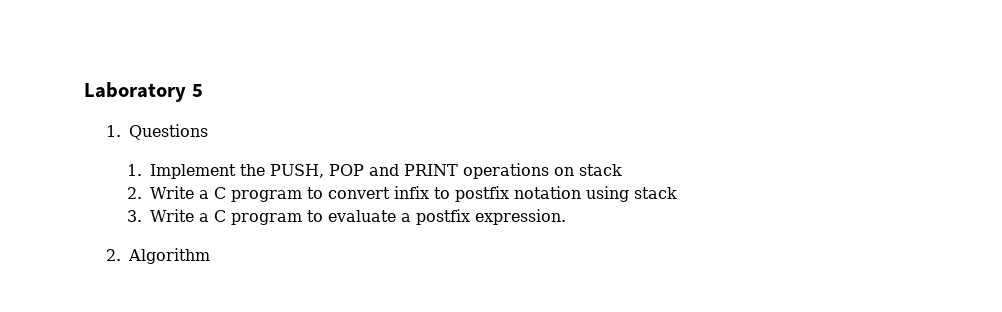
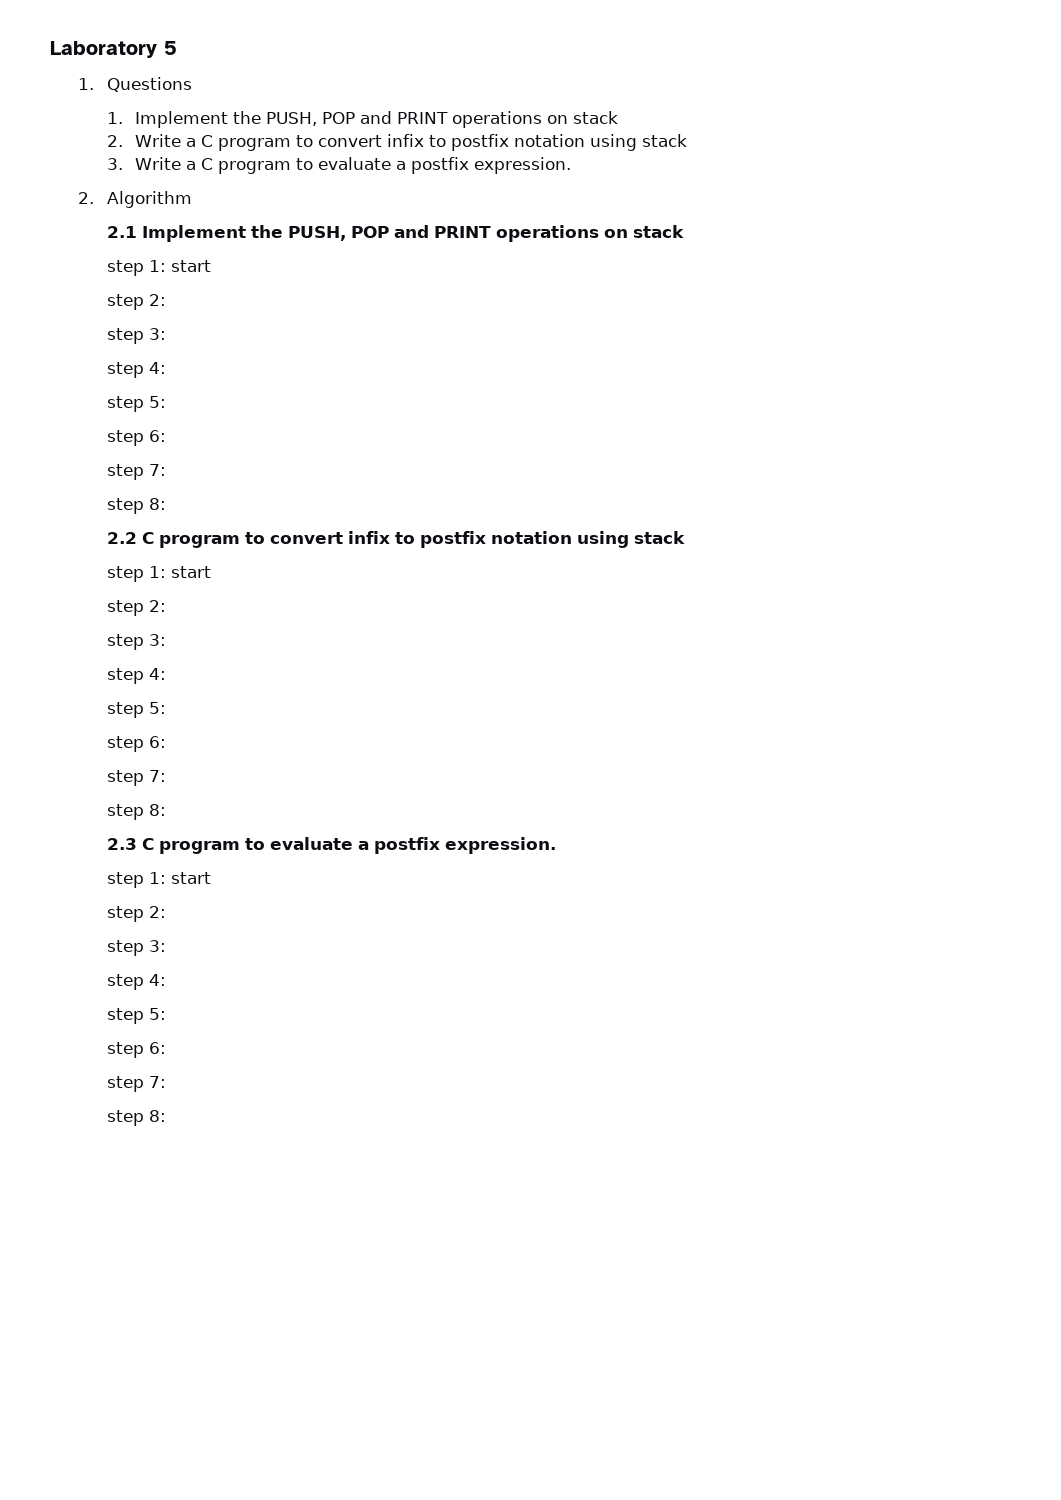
(210, 256) none -> [106,225,684,242] [106,260,211,276] [106,294,166,310] [106,328,166,344] [106,362,166,378] [106,396,166,412] [106,430,166,446] [106,464,166,480] [106,498,166,514] [106,531,685,548] [106,566,211,582] [106,600,166,616] [106,634,166,650] [106,668,166,684] [106,702,166,718] [106,736,166,752] [106,770,166,786] [106,804,166,820] [106,837,556,854] [106,872,211,888] [106,906,166,922] [106,940,166,956] [106,974,166,990] [106,1008,166,1024] [106,1042,166,1058] [106,1076,166,1092] [106,1110,166,1126] // 2.1 Implement the PUSH, POP and PRINT operations on stack // step 1: start // step 2: // step 3: // step 4: // step 5: // step 6: // step 7: // step 8: // 2.2 C program to convert infix to postfix notation using stack // step 1: start // step 2: // step 3: // step 4: // step 5: // step 6: // step 7: // step 8: // 2.3 C program to evaluate a postfix expression. // step 1: start // step 2: // step 3: // step 4: // step 5: // step 6: // step 7: // step 8:

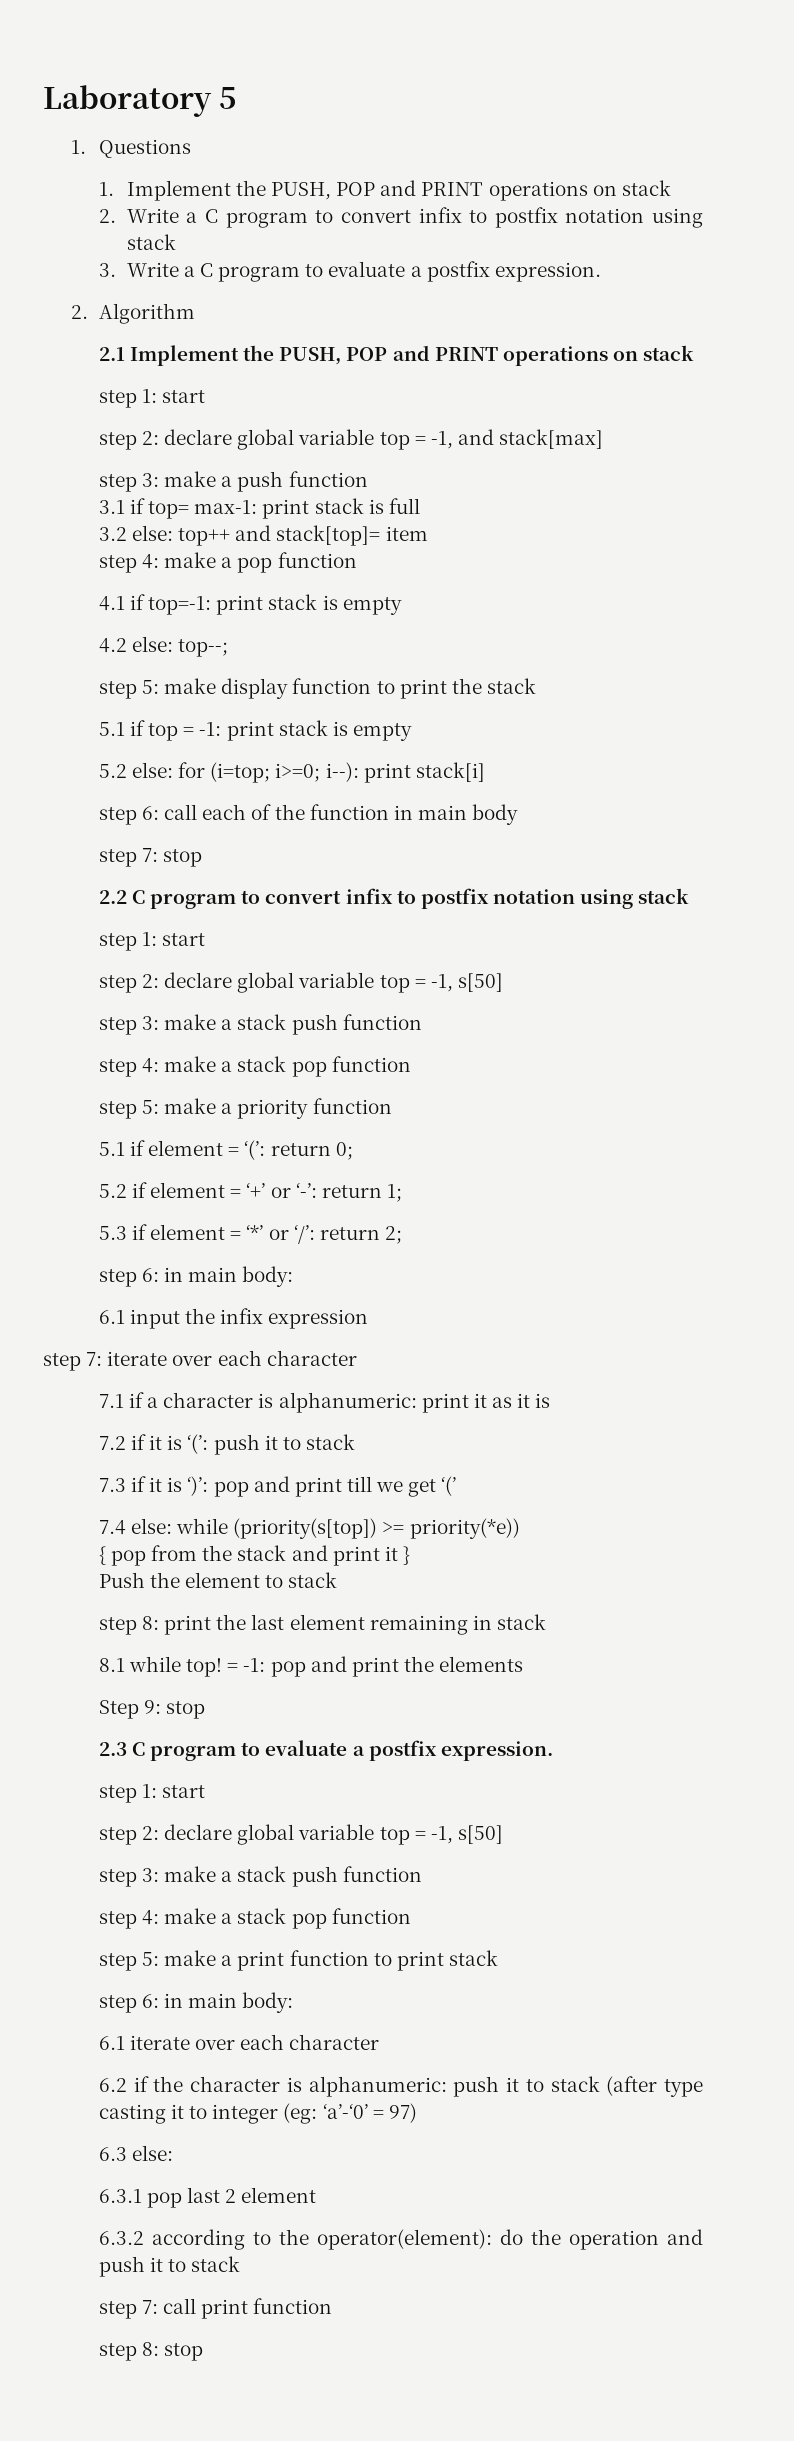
[106,328,166,344] [106,362,166,378] [106,396,166,412] [106,430,166,446] [106,464,166,480] [106,498,166,514] // step 3: // step 4: // step 5: // step 6: // step 7: // step 8: -> [164,429,604,450] [98,471,368,492] [98,498,420,519] [98,525,428,546] [98,552,357,573] [98,594,402,615] [98,636,229,657] [98,678,536,699] [98,720,412,741] [98,762,485,783] [98,804,519,825] [98,848,203,867] declare global variable top = -1, and stack[max] // step 3: make a push function // 3.1 if top= max-1: print stack is full // 3.2 else: top++ and stack[top]= item // step 4: make a pop function // 4.1 if top=-1: print stack is empty // 4.2 else: top--; // step 5: make display function to print the stack // 5.1 if top = -1: print stack is empty // 5.2 else: for (i=top; i>=0; i--): print stack[i] // step 6: call each of the function in main body // step 7: stop
[106,634,166,650] [106,668,166,684] [106,702,166,718] [106,736,166,752] [106,770,166,786] [106,804,166,820] // step 3: // step 4: // step 5: // step 6: // step 7: // step 8: -> [164,972,503,993] [98,1014,422,1035] [98,1056,411,1077] [98,1098,392,1119] [98,1140,353,1160] [98,1182,402,1202] [98,1224,402,1244] [98,1266,294,1287] [98,1308,369,1329] [43,1350,357,1371] [98,1392,551,1413] [98,1434,355,1455] [98,1476,457,1497] [98,1518,520,1539] [98,1545,410,1566] [98,1572,338,1588] [98,1614,546,1635] [98,1656,524,1677] [98,1700,206,1719] declare global variable top = -1, s[50] // step 3: make a stack push function // step 4: make a stack pop function // step 5: make a priority function // 5.1 if element = ‘(’: return 0; // 5.2 if element = ‘+’ or ‘-’: return 1; // 5.3 if element = ‘*’ or ‘/’: return 2; // step 6: in main body: // 6.1 input the infix expression // step 7: iterate over each character // 7.1 if a character is alphanumeric: print it as it is // 7.2 if it is ‘(’: push it to stack // 7.3 if it is ‘)’: pop and print till we get ‘(’ // 7.4 else: while (priority(s[top]) >= priority(*e)) // { pop from the stack and print it } // Push the element to stack // step 8: print the last element remaining in stack // 8.1 while top! = -1: pop and print the elements // Step 9: stop
[106,940,166,956] [106,974,166,990] [106,1008,166,1024] [106,1042,166,1058] [106,1076,166,1092] [106,1110,166,1126] // step 3: // step 4: // step 5: // step 6: // step 7: // step 8: -> [164,1824,503,1845] [98,1866,422,1887] [98,1908,411,1929] [98,1950,498,1971] [98,1992,294,2013] [98,2034,380,2050] [98,2076,703,2097] [98,2103,417,2124] [98,2145,173,2161] [98,2187,317,2208] [98,2229,703,2250] [98,2256,241,2277] [98,2298,333,2319] [98,2342,204,2361] declare global variable top = -1, s[50] // step 3: make a stack push function // step 4: make a stack pop function // step 5: make a print function to print stack // step 6: in main body: // 6.1 iterate over each character // 6.2 if the character is alphanumeric: push it to stack (after type casting it to integer (eg: ‘a’-‘0’ = 97) // 6.3 else: // 6.3.1 pop last 2 element // 6.3.2 according to the operator(element): do the operation and push it to stack // step 7: call print function // step 8: stop

